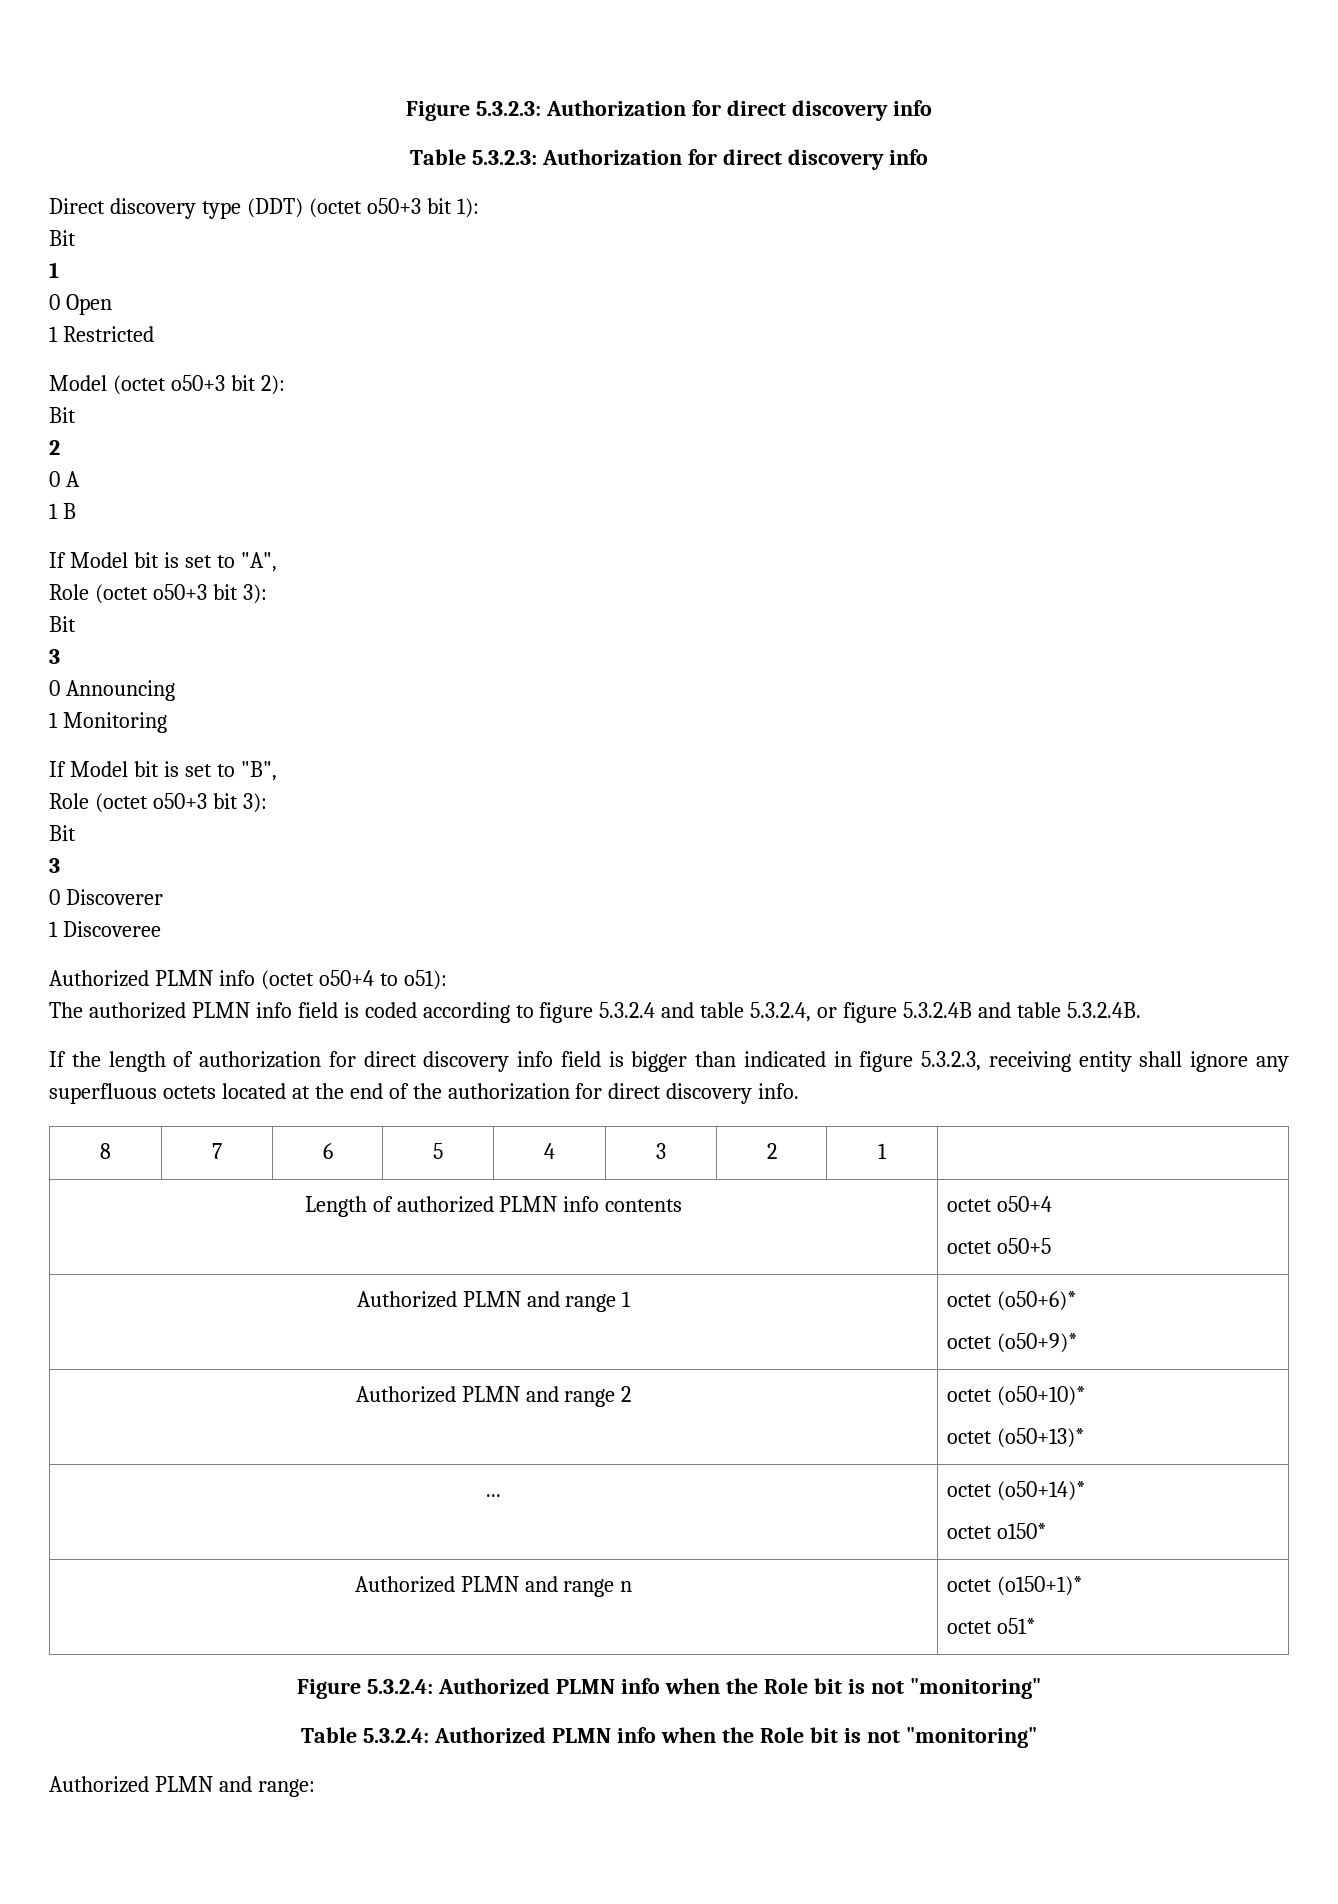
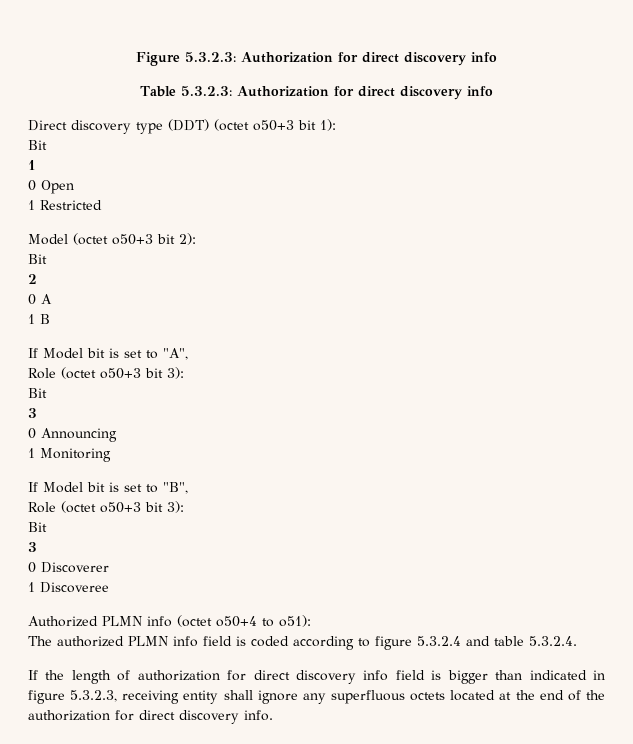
[750,1002,1141,1023] 5.3.2.4, or figure 5.3.2.4B and table 5.3.2.4B. -> [529,636,577,646] 5.3.2.4.
[100,1143,111,1159] [212,1143,222,1159] [322,1143,333,1159] [433,1143,443,1159] [544,1143,555,1159] [656,1143,666,1159] [766,1143,777,1159] [878,1143,887,1159] [304,1196,683,1217] [947,1196,1053,1212] [947,1238,1052,1254] [356,1291,632,1312] [947,1291,1077,1311] [947,1333,1078,1353] [355,1386,632,1407] [947,1386,1086,1406] [947,1428,1085,1448] [486,1494,501,1497] [947,1481,1086,1501] [947,1523,1047,1539] [354,1576,633,1597] [947,1576,1083,1596] [947,1618,1036,1634] [297,1678,1041,1699] [301,1727,1037,1748] [49,1776,315,1797] // 8 | 7 | 6 | 5 | 4 | 3 | 2 | 1 | // Length of authorized PLMN info contents | octet o50+4 // octet o50+5 // Authorized PLMN and range 1 | octet (o50+6)* // octet (o50+9)* // Authorized PLMN and range 2 | octet (o50+10)* // octet (o50+13)* // ... | octet (o50+14)* // octet o150* // Authorized PLMN and range n | octet (o150+1)* // octet o51* // Figure 5.3.2.4: Authorized PLMN info when the Role bit is not "monitoring" // Table 5.3.2.4: Authorized PLMN info when the Role bit is not "monitoring" // Authorized PLMN and range: -> (273, 715) none

